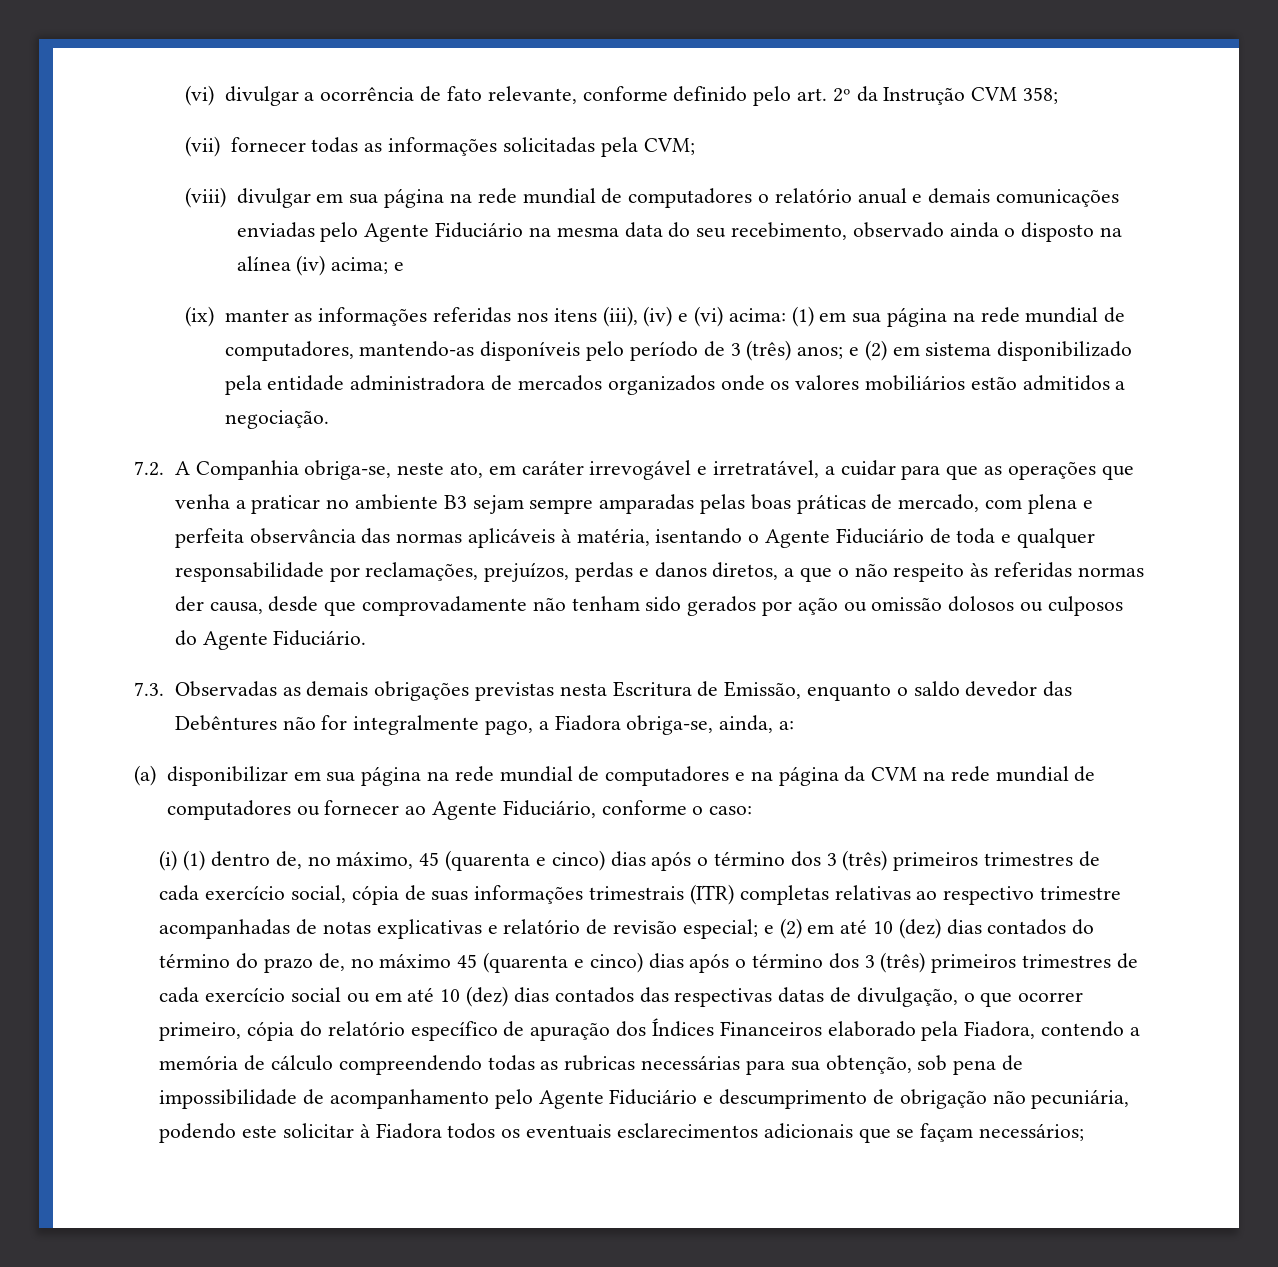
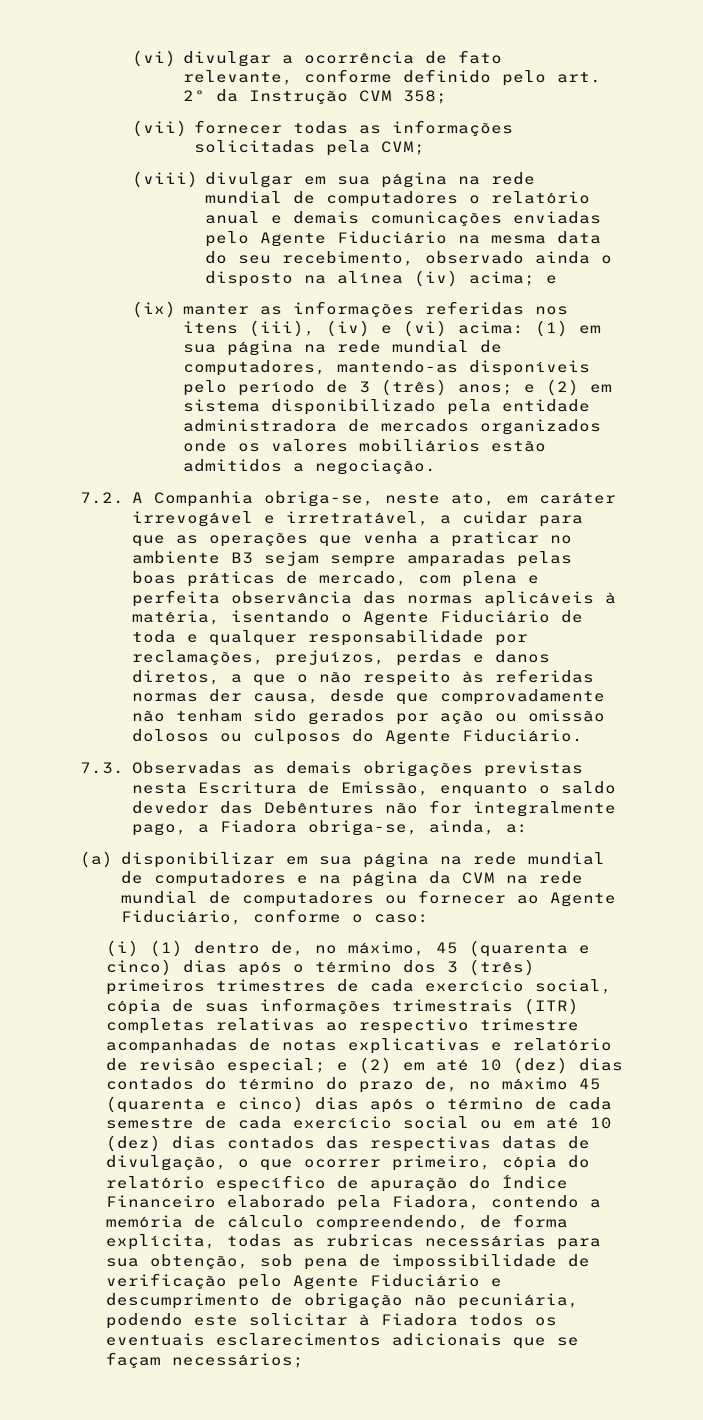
[828,952,1111,973] dos 3 (três) primeiros trimestres -> [533,1097,612,1111] [104,1117,194,1129] de cada semestre
[616,1018,822,1037] dos Índices Financeiros -> [467,1174,568,1190] [104,1194,216,1208] do Índice Financeiro
[338,1055,482,1075] compreendendo -> [313,1214,568,1232] [104,1233,216,1250] compreendendo, de forma explícita,
[330,1089,490,1109] acompanhamento -> [104,1272,227,1289] verificação

